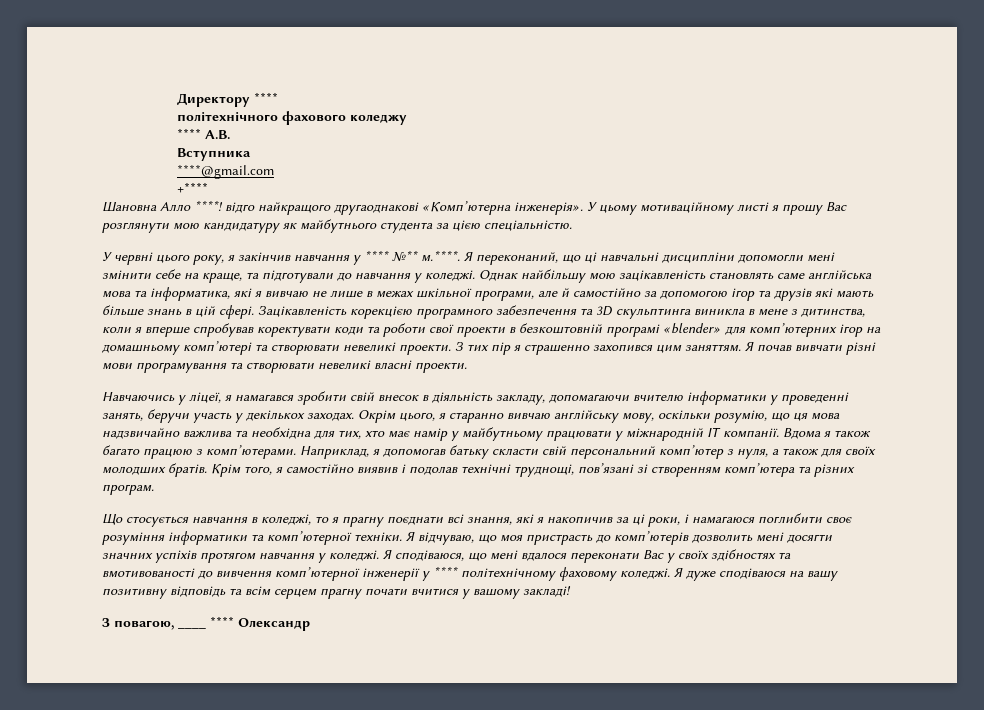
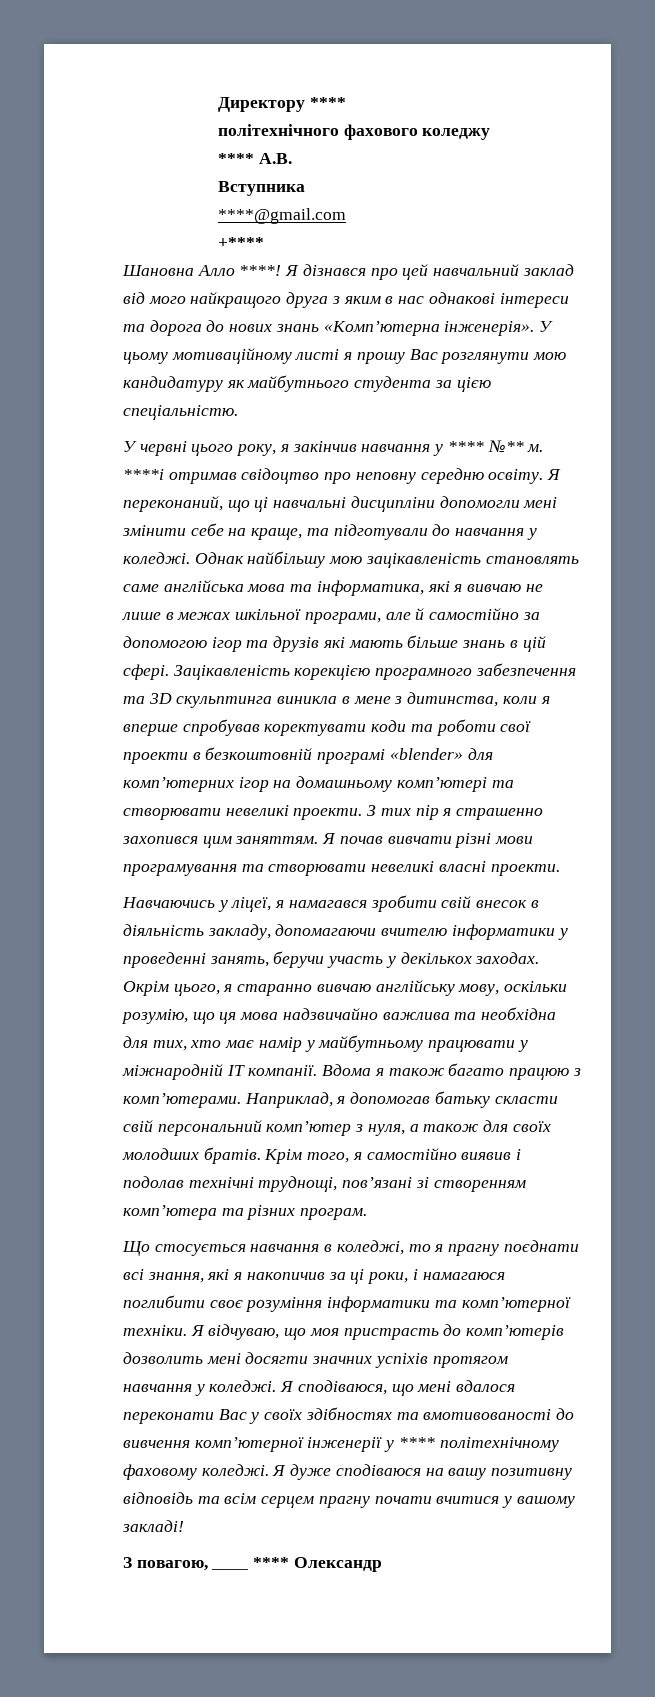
[225,202,419,215] відго найкращого другаоднакові -> [285,264,574,280] [123,292,569,308] [123,320,319,336] Я дізнався про цей навчальний заклад від мого найкращого друга з яким в нас однакові інтереси та дорога до нових знань
[421,250,460,262] м.****. -> [527,444,544,452] [123,468,544,484] м. ****і отримав свідоцтво про неповну середню освіту.

